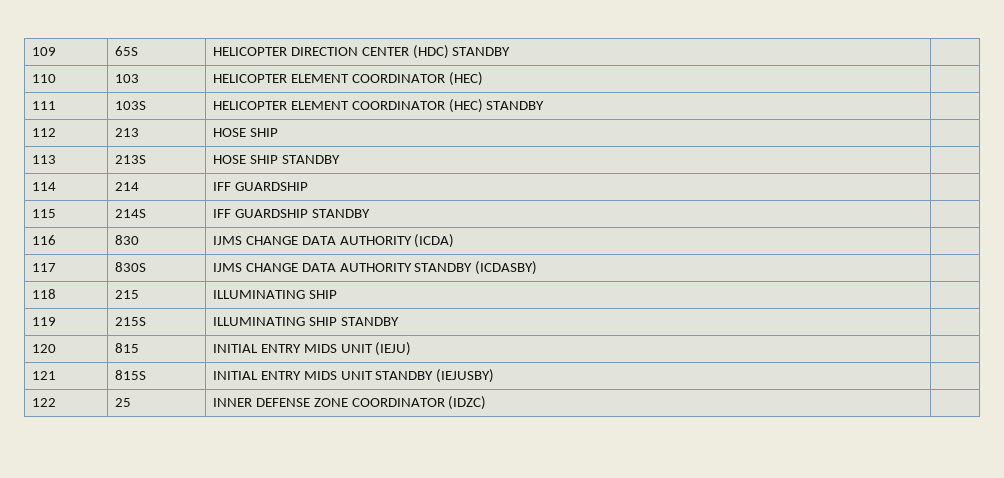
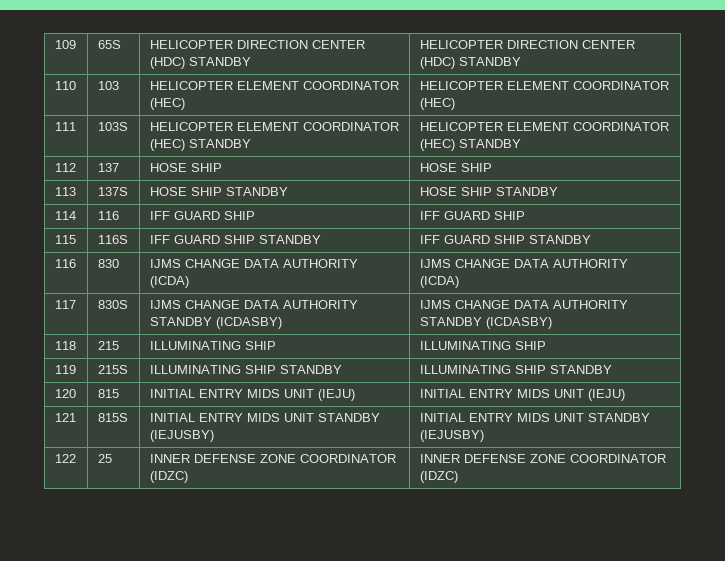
(511, 51) none -> [419,40,635,49] [419,57,521,69] HELICOPTER DIRECTION CENTER (HDC) STANDBY
(483, 79) none -> [419,81,669,90] [419,98,455,110] HELICOPTER ELEMENT COORDINATOR (HEC)
(545, 105) none -> [419,122,669,131] [419,139,521,151] HELICOPTER ELEMENT COORDINATOR (HEC) STANDBY
[114,128,139,137] 213 -> [97,163,119,172] 137
(278, 132) none -> [419,163,492,172] HOSE SHIP
[114,155,146,164] 213S -> [97,187,128,196] 137S
(340, 159) none -> [419,187,558,196] HOSE SHIP STANDBY
[114,182,139,191] [212,182,308,191] 214 | IFF GUARDSHIP | -> [97,211,119,220] [149,211,255,220] [419,211,525,220] 116 | IFF GUARD SHIP | IFF GUARD SHIP
[114,209,146,218] [212,209,370,218] 214S | IFF GUARDSHIP STANDBY | -> [97,235,128,244] [149,235,321,244] [419,235,591,244] 116S | IFF GUARD SHIP STANDBY | IFF GUARD SHIP STANDBY
(455, 241) none -> [419,259,628,268] [419,276,459,288] IJMS CHANGE DATA AUTHORITY (ICDA)
(538, 268) none -> [419,300,628,309] [419,317,552,329] IJMS CHANGE DATA AUTHORITY STANDBY (ICDASBY)
(337, 294) none -> [419,341,546,350] ILLUMINATING SHIP
(399, 321) none -> [419,365,612,374] ILLUMINATING SHIP STANDBY
(412, 349) none -> [419,389,625,401] INITIAL ENTRY MIDS UNIT (IEJU)
(495, 376) none -> [419,413,650,422] [419,430,484,442] INITIAL ENTRY MIDS UNIT STANDBY (IEJUSBY)
(487, 403) none -> [419,454,666,463] [419,471,458,483] INNER DEFENSE ZONE COORDINATOR (IDZC)

